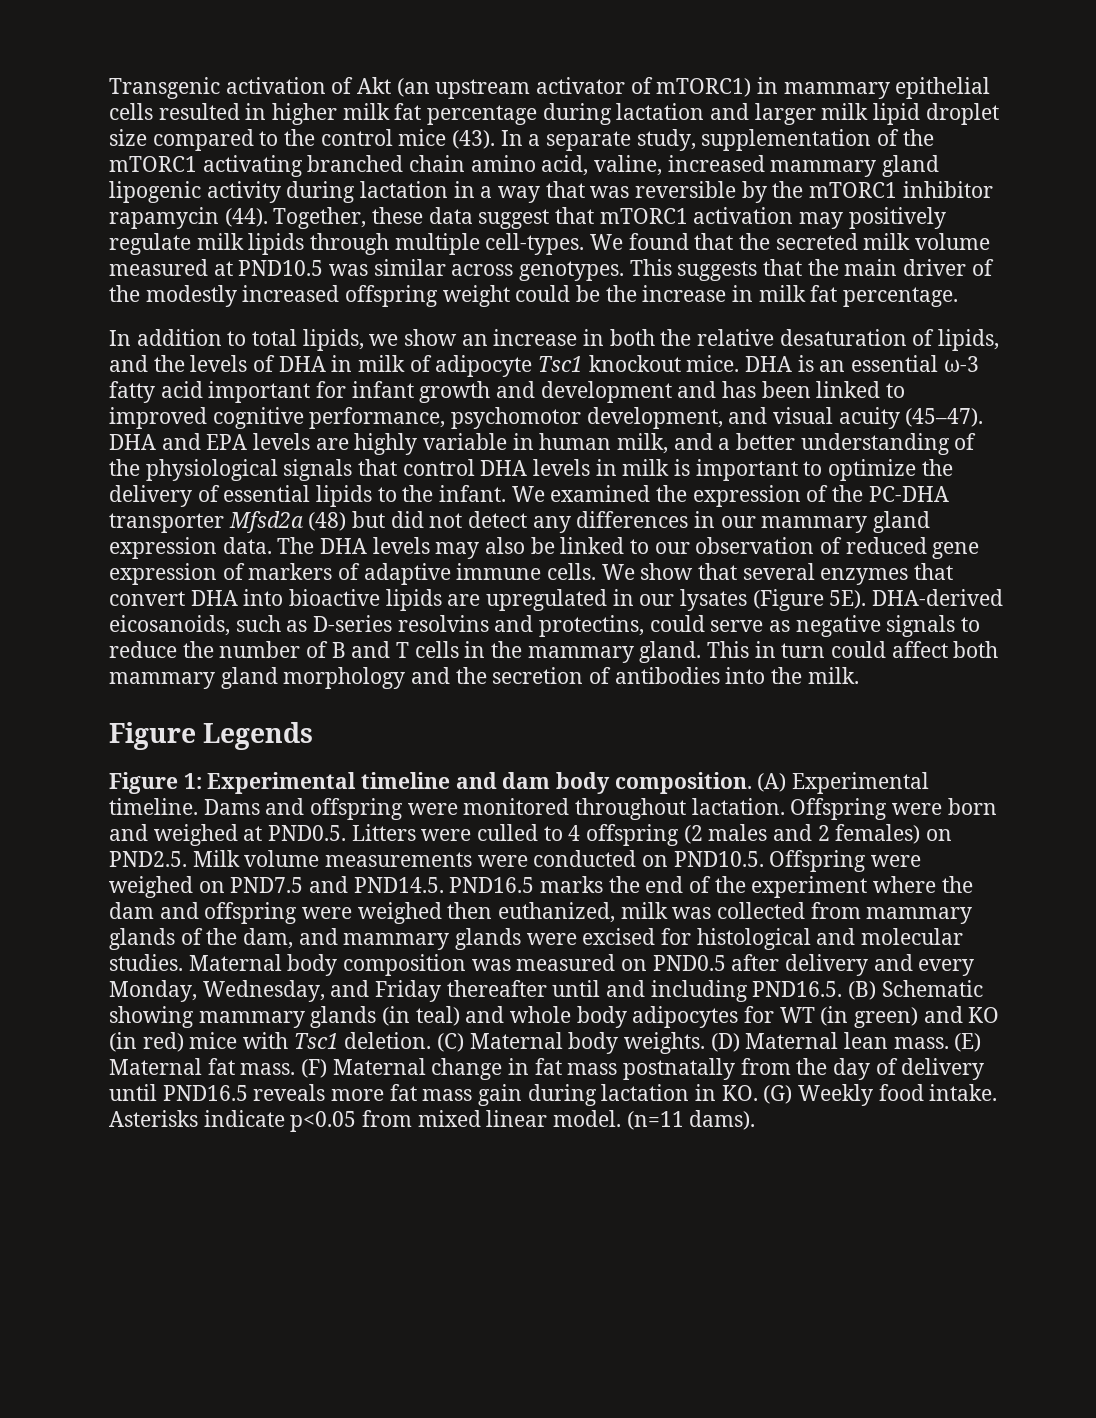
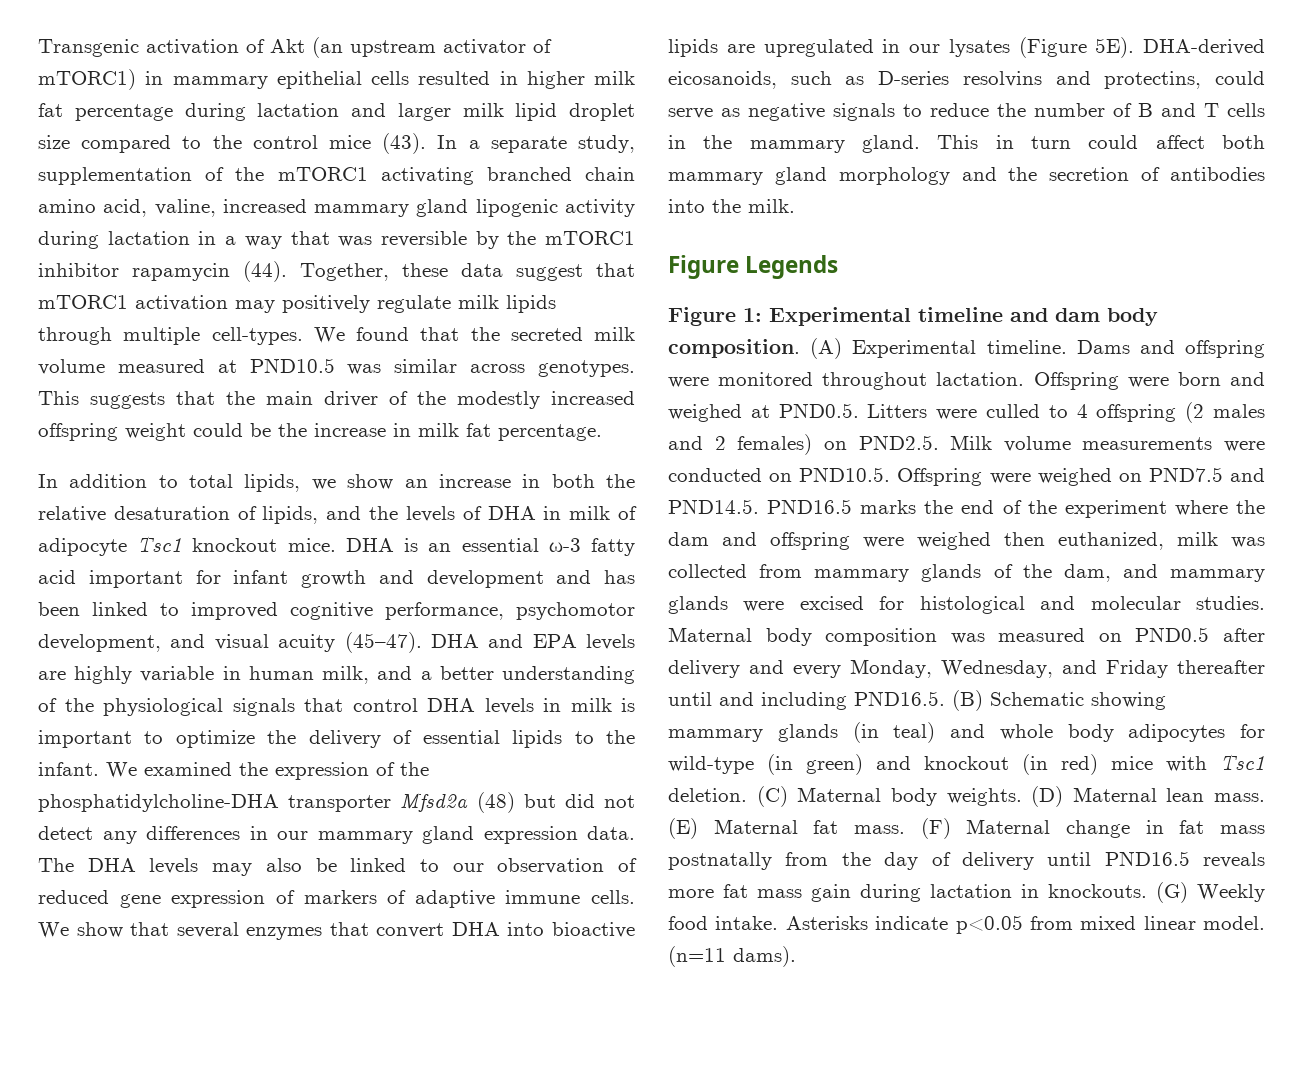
[868,486,949,502] PC-DHA -> [38,794,279,812] phosphatidylcholine-DHA
[779,1007,815,1023] WT -> [668,756,754,774] wild-type
[968,1007,1000,1023] KO -> [924,756,1009,770] knockout
[721,1085,758,1101] KO. -> [1048,884,1147,898] knockouts.

